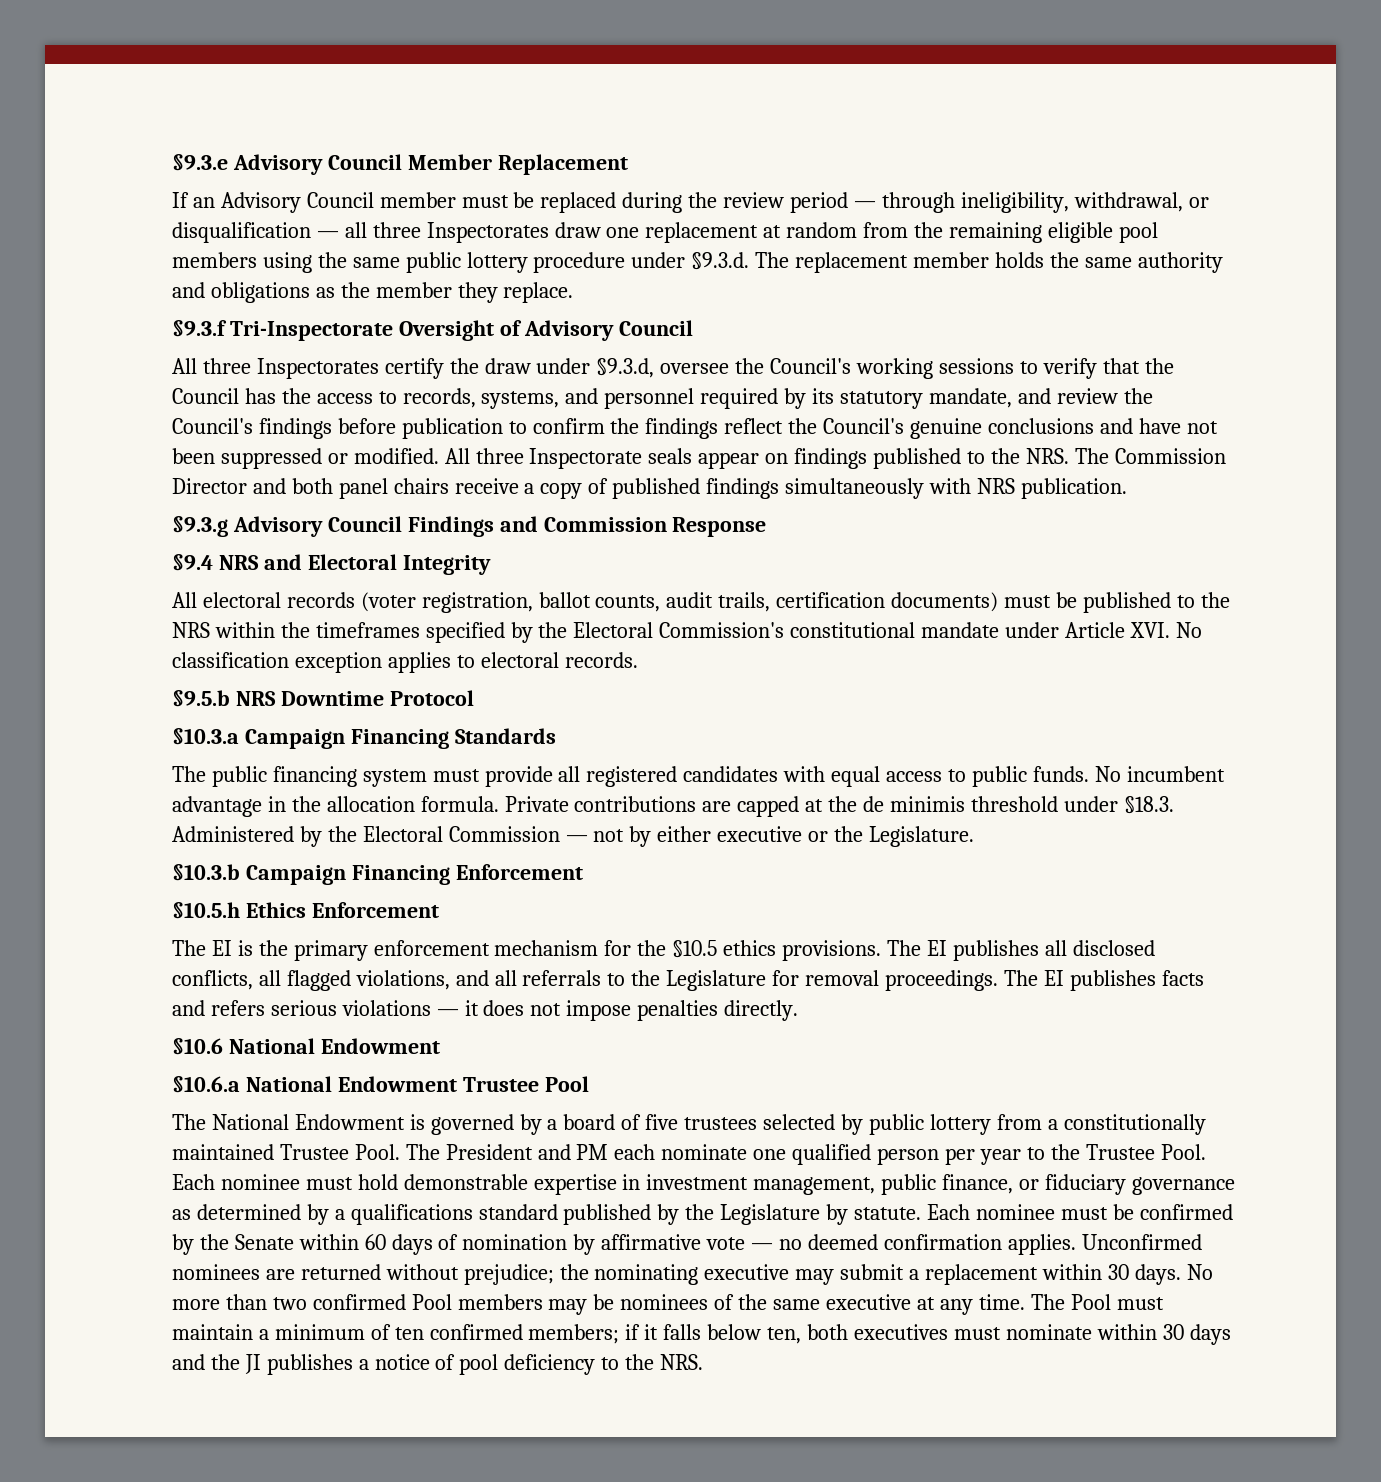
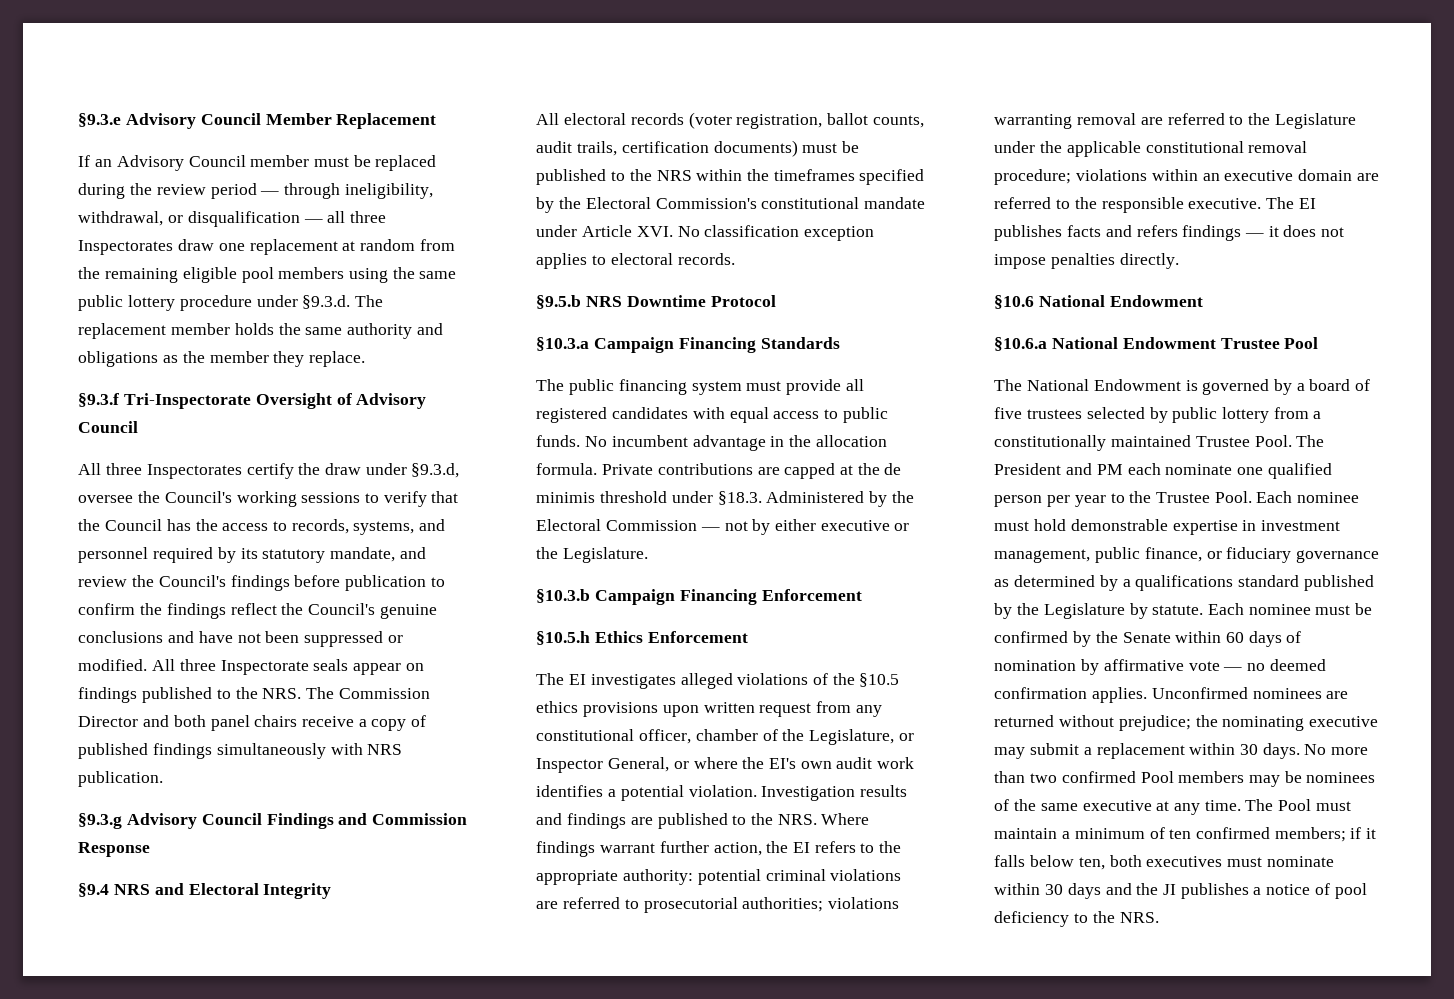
[237,940,1155,961] [171,970,999,991] is the primary enforcement mechanism for the §10.5 ethics provisions. The EI publishes all disclosed conflicts, all flagged violations, and all referrals to the Legislature for removal proceedings. -> [590,673,900,689] [536,701,882,717] [536,729,914,745] [536,757,915,773] [536,785,908,801] [536,813,870,829] [536,841,902,857] [536,869,902,885] [536,897,900,913] [994,113,1356,129] [994,141,1308,157] [994,169,1379,185] [994,197,1262,213] investigates alleged violations of the §10.5 ethics provisions upon written request from any constitutional officer, chamber of the Legislature, or Inspector General, or where the EI's own audit work identifies a potential violation. Investigation results and findings are published to the NRS. Where findings warrant further action, the EI refers to the appropriate authority: potential criminal violations are referred to prosecutorial authorities; violations warranting removal are referred to the Legislature under the applicable constitutional removal procedure; violations within an executive domain are referred to the responsible executive.
[270,1000,431,1016] serious violations -> [1182,225,1242,241] findings

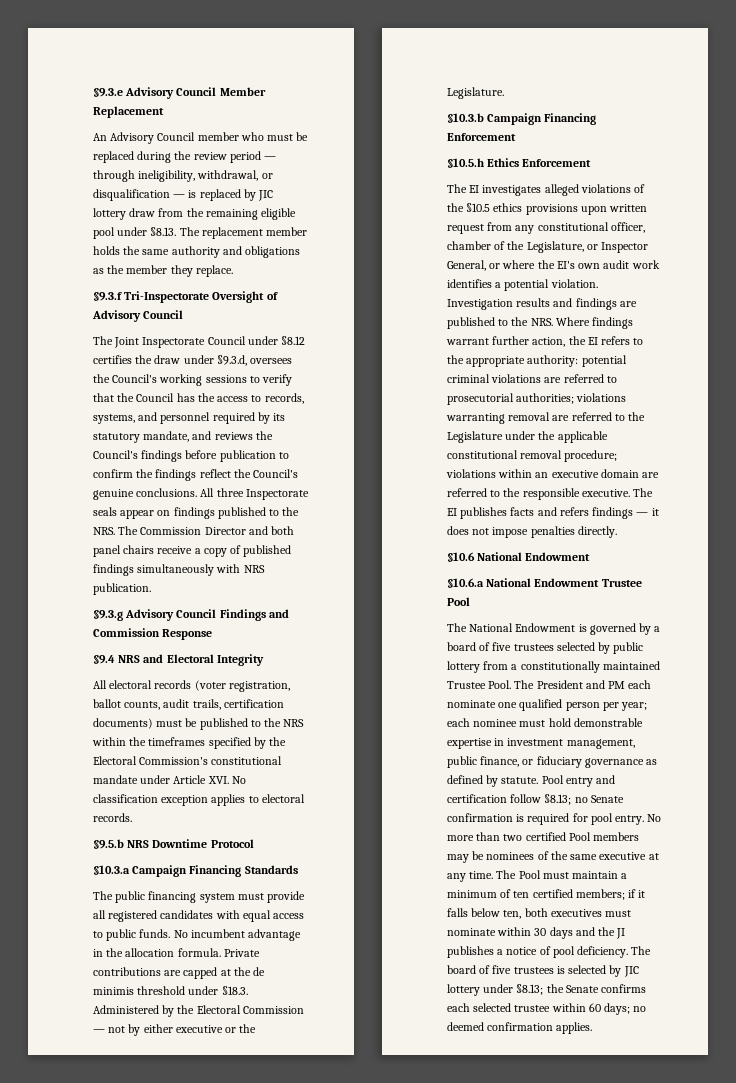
[78,155,113,167] If an -> [92,133,107,141] An
(310, 161) none -> [240,132,264,141] who
[327,211,387,223] [78,239,416,255] all three Inspectorates draw one replacement at random -> [188,189,274,201] [92,208,156,220] is replaced by JIC lottery draw
[278,267,457,283] [78,295,351,311] members using the same public lottery procedure under §9.3.d. -> [117,227,177,236] under §8.13.
[78,463,294,479] All three Inspectorates certify -> [92,336,306,348] [92,355,132,364] The Joint Inspectorate Council under §8.12 certifies
[78,495,134,503] oversee -> [250,358,293,364] oversees
[78,576,128,587] review -> [214,432,253,440] reviews
[78,631,403,647] [78,659,148,671] conclusions and have not been suppressed or modified. -> [136,488,198,497] conclusions.
[1074,491,1293,507] year to the Trustee Pool. Each -> [621,702,648,711] [446,718,470,727] year; each
[1014,575,1374,591] [994,603,1373,619] [994,631,1302,647] [994,659,1326,675] [994,687,1349,703] [994,715,1379,731] [994,743,1300,759] determined by a qualifications standard published by the Legislature by statute. Each nominee must be confirmed by the Senate within 60 days of nomination by affirmative vote — no deemed confirmation applies. Unconfirmed nominees are returned without prejudice; the nominating executive may submit a replacement within 30 days. -> [446,775,616,787] [446,794,624,805] [446,813,645,825] defined by statute. Pool entry and certification follow §8.13; no Senate confirmation is required for pool entry.
[1061,771,1136,783] confirmed -> [525,832,566,841] certified
[1196,827,1271,839] confirmed -> [532,889,573,898] certified
[994,911,1159,927] deficiency to the NRS. -> [577,946,652,958] [446,965,639,977] [446,984,647,996] [446,1003,647,1015] [446,1022,593,1034] deficiency. The board of five trustees is selected by JIC lottery under §8.13; the Senate confirms each selected trustee within 60 days; no deemed confirmation applies.

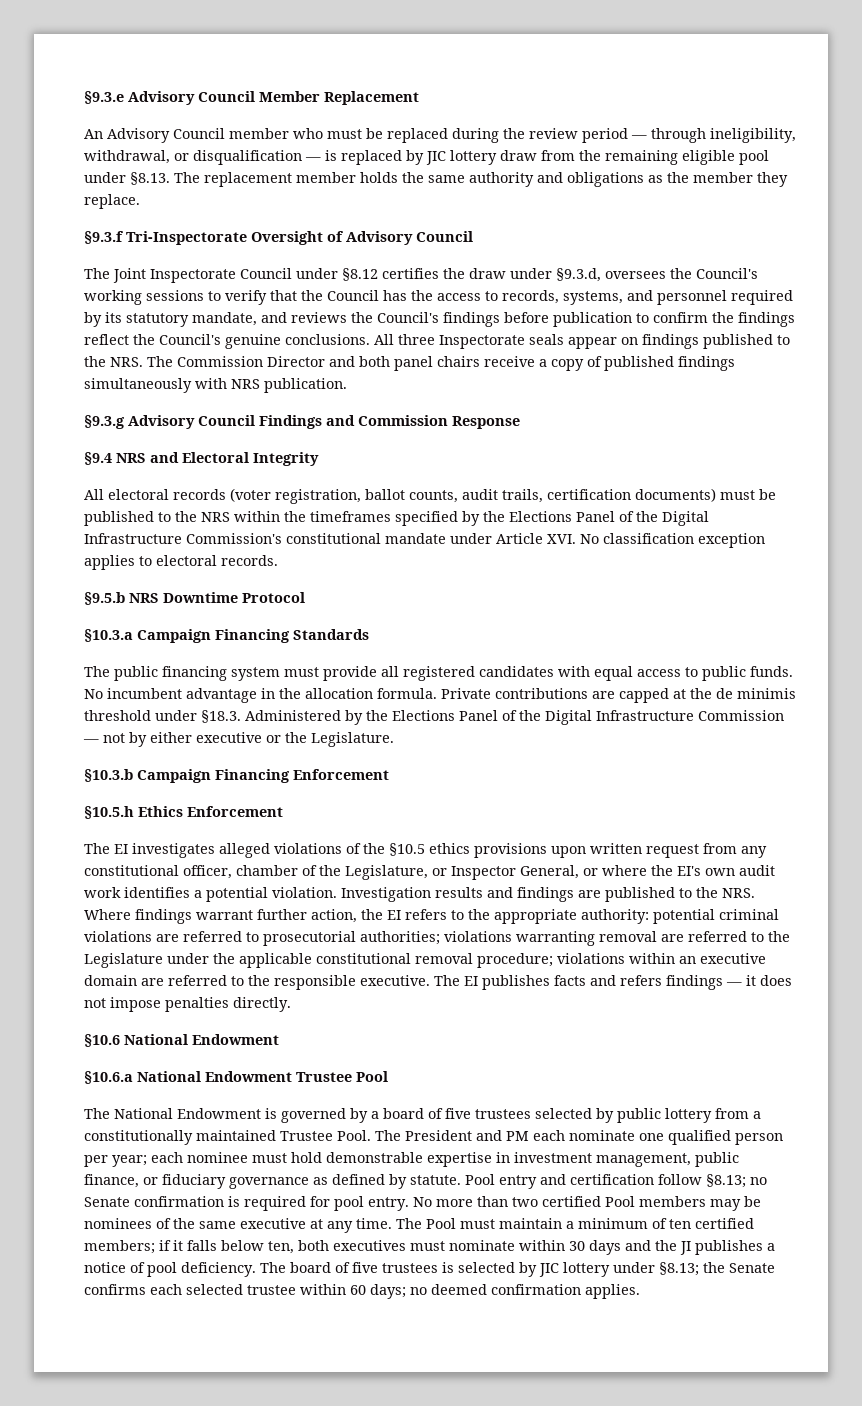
[92,756,137,765] Electoral -> [508,511,709,526] [83,533,182,544] Elections Panel of the Digital Infrastructure
[196,1005,241,1014] Electoral -> [391,710,694,725] Elections Panel of the Digital Infrastructure

